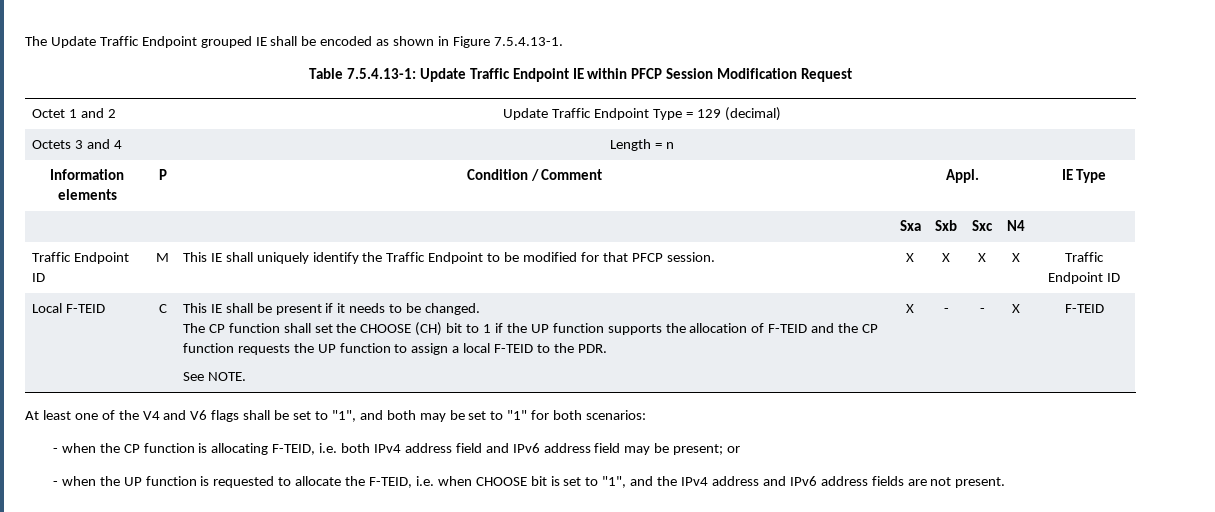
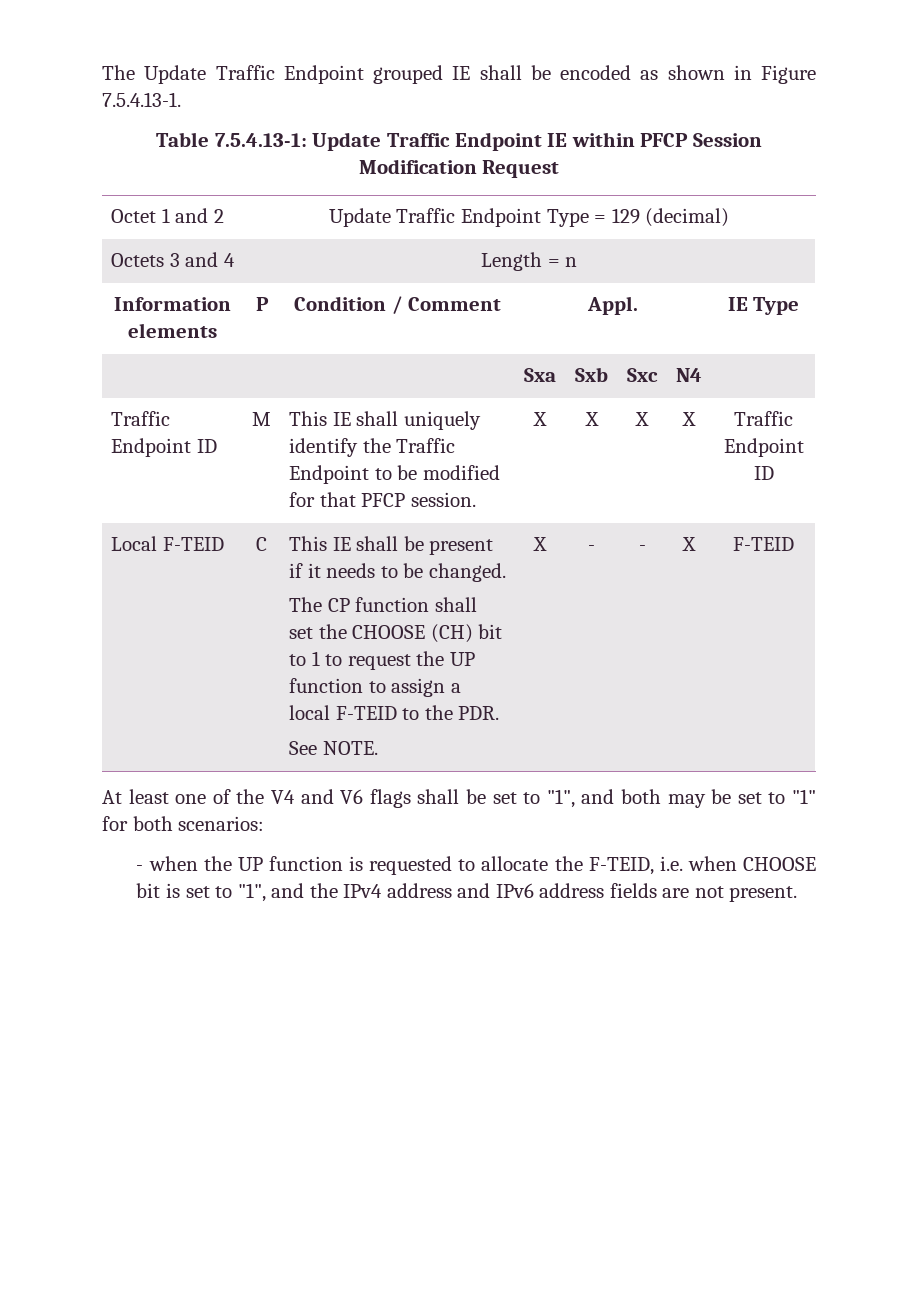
[494,323,879,335] [182,343,290,355] if the UP function supports the allocation of F-TEID and the CP function requests -> [325,654,411,670] to request
[52,443,741,455] // - when the CP function is allocating F-TEID, i.e. both IPv4 address field and IPv6 address field may be present; or -> (265, 823) none

